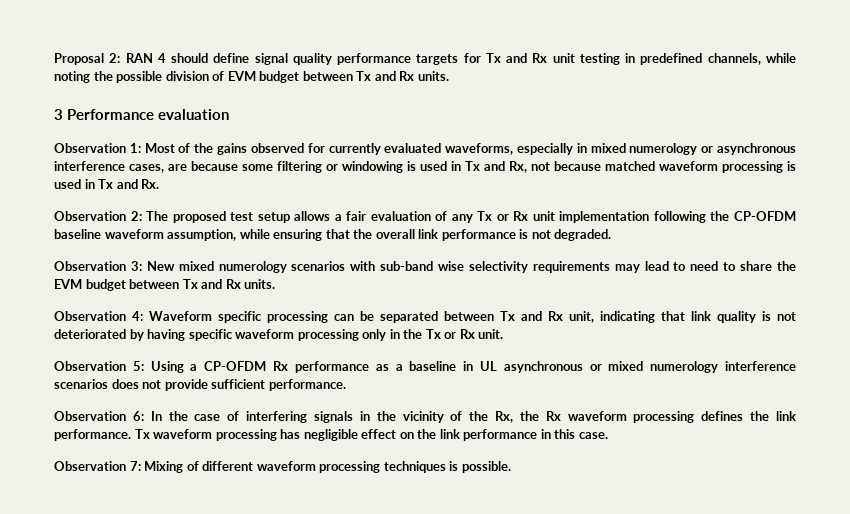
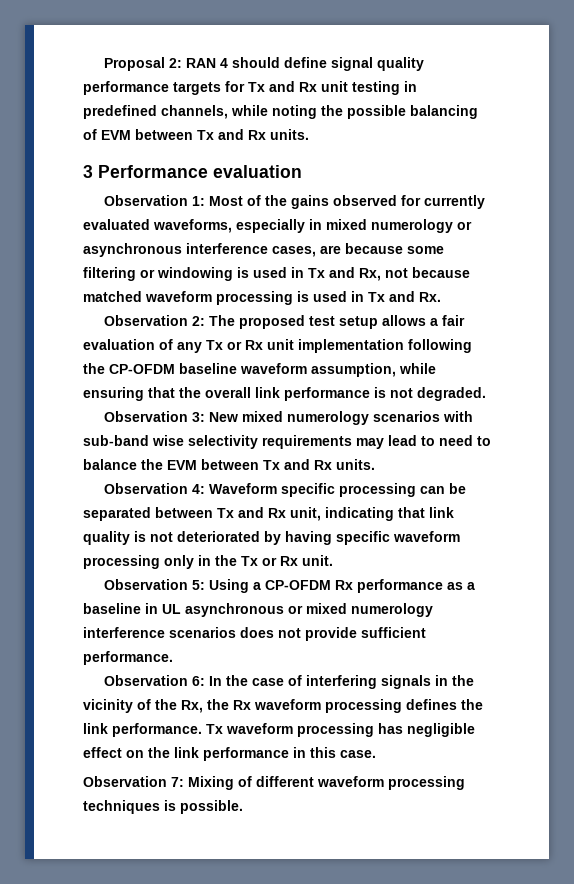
[165,71,209,81] division -> [410,105,478,119] balancing
[259,71,300,83] budget -> (131, 135) none
[740,261,773,271] share -> [83,459,137,470] balance
[85,279,126,291] budget -> (197, 465) none

